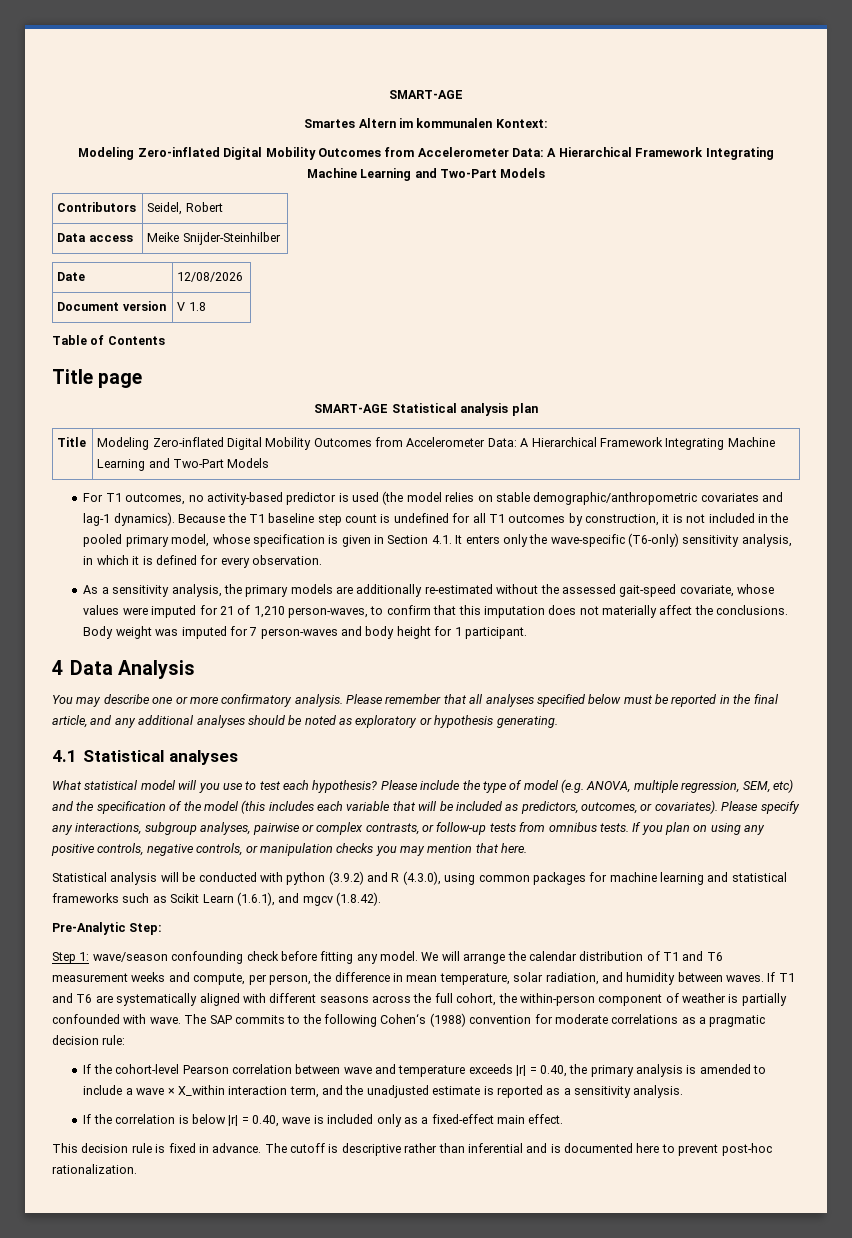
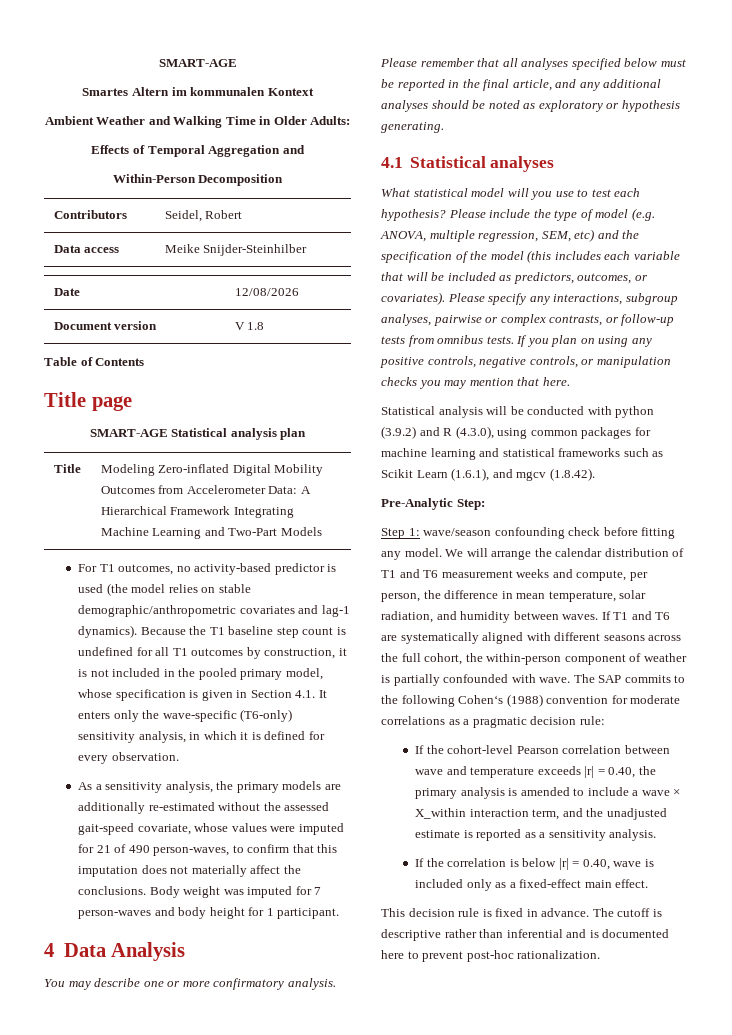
[495,119,548,128] [78,147,774,160] [306,168,546,181] Kontext: // Modeling Zero-inflated Digital Mobility Outcomes from Accelerometer Data: A Hierarchical Framework Integrating Machine Learning and Two-Part Models -> [267,88,314,96] [44,116,351,128] [91,145,305,157] [112,174,284,186] Kontext // Ambient Weather and Walking Time in Older Adults: // Effects of Temporal Aggregation and // Within-Person Decomposition
[253,606,285,618] 1,210 -> [128,845,150,853] 490

